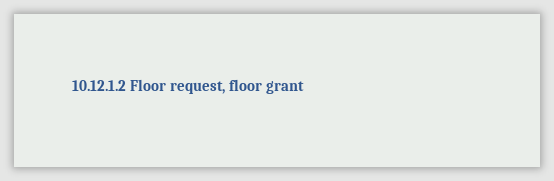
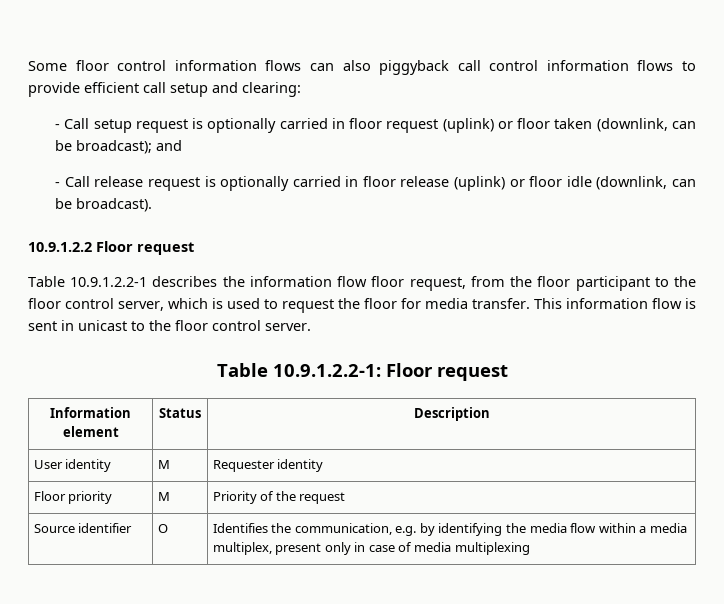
[72,79,304,94] 10.12.1.2 Floor request, floor grant -> [28,60,696,75] [28,82,301,97] [55,118,696,133] [55,140,183,154] [55,176,696,191] [55,198,153,212] [28,241,194,255] [28,276,697,291] [28,298,696,313] [28,320,311,331] [216,363,508,381] [50,407,131,418] [62,426,119,437] [159,408,201,418] [413,407,490,421] [33,459,112,472] [157,460,170,469] [212,459,324,472] [33,491,113,504] [157,492,170,501] [212,491,346,504] [33,523,133,533] [157,524,168,533] [212,523,687,536] [212,542,530,555] Some floor control information flows can also piggyback call control information flows to provide efficient call setup and clearing: // - Call setup request is optionally carried in floor request (uplink) or floor taken (downlink, can be broadcast); and // - Call release request is optionally carried in floor release (uplink) or floor idle (downlink, can be broadcast). // 10.9.1.2.2 Floor request // Table 10.9.1.2.2-1 describes the information flow floor request, from the floor participant to the floor control server, which is used to request the floor for media transfer. This information flow is sent in unicast to the floor control server. // Table 10.9.1.2.2-1: Floor request // Information element | Status | Description // User identity | M | Requester identity // Floor priority | M | Priority of the request // Source identifier | O | Identifies the communication, e.g. by identifying the media flow within a media multiplex, present only in case of media multiplexing

